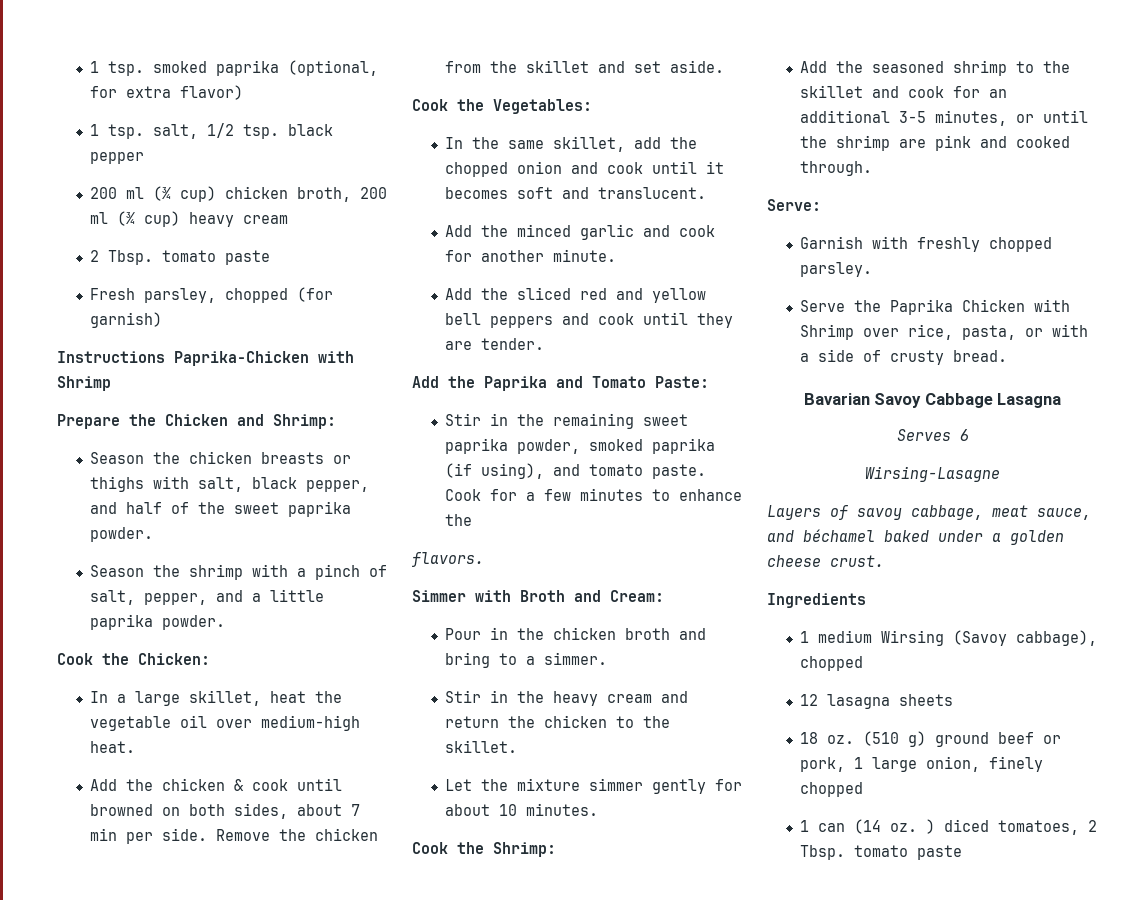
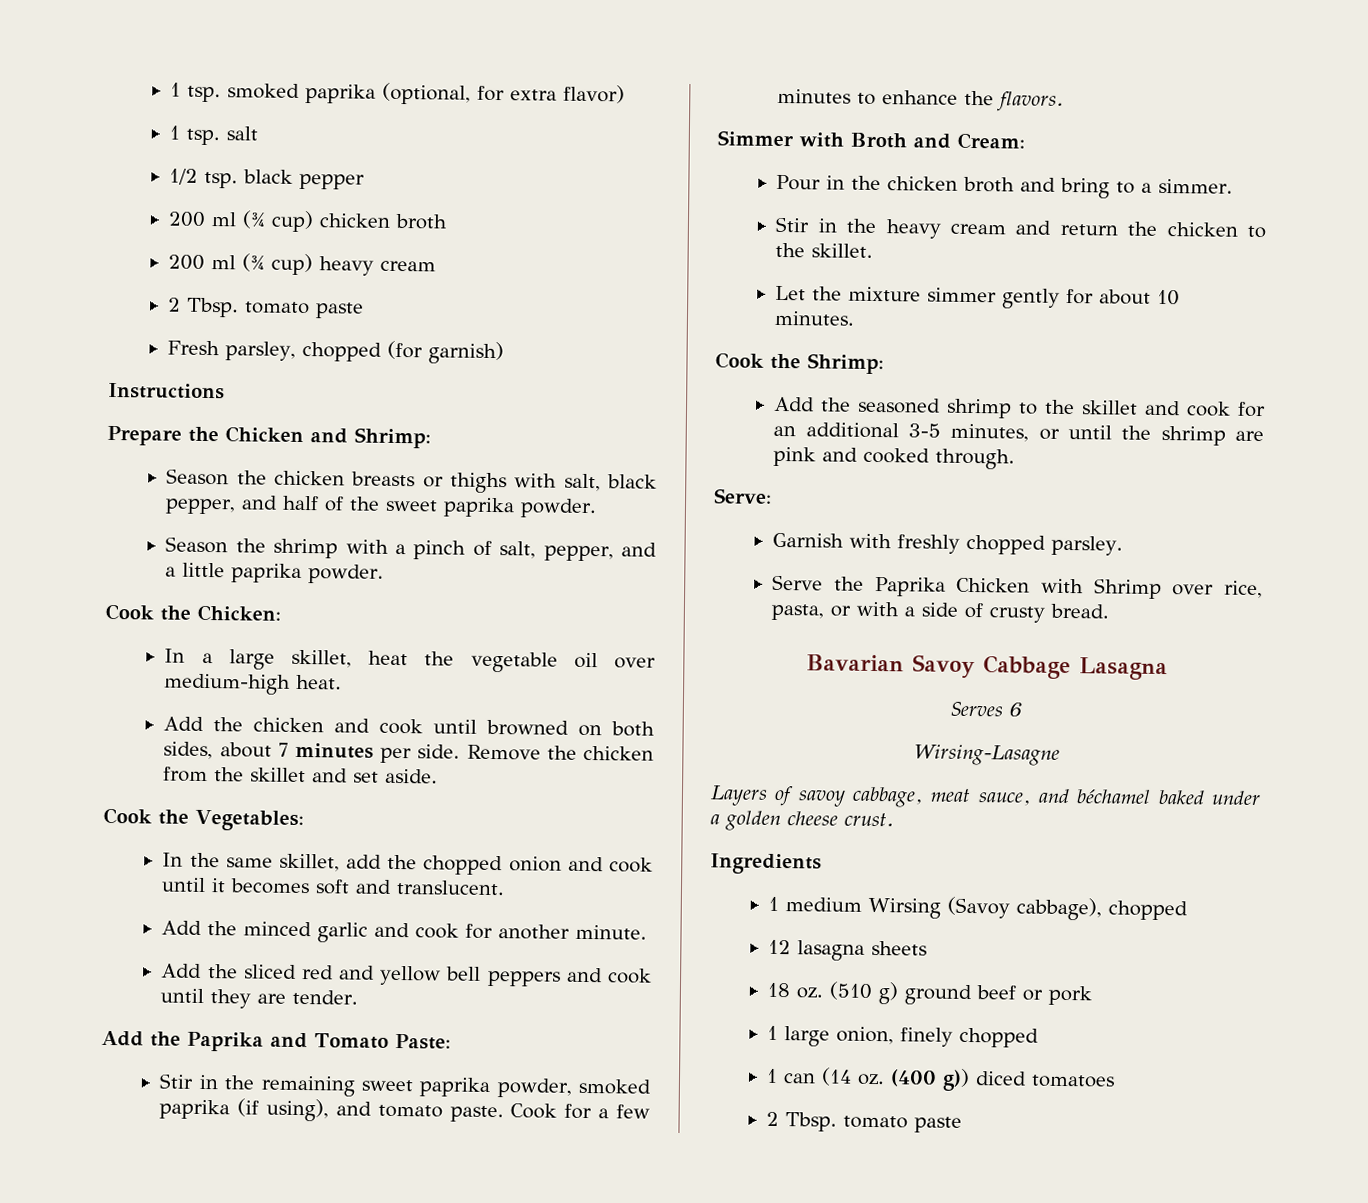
[153,124,199,139] salt, -> [226,126,259,141] salt //
[297,187,352,202] broth, -> [395,213,449,230] broth //
[174,351,354,366] [57,376,111,391] Paprika-Chicken with Shrimp -> (225, 391) none
[234,779,245,791] & -> [334,718,371,733] and
[90,828,118,841] min -> [295,742,375,759] minutes
(473, 520) // -> (995, 98) none
[800,757,846,772] pork, -> [1048,985,1093,1006] pork //
[926,819,1080,835] ) diced tomatoes, -> [890,1068,1116,1092] (400 g)) diced tomatoes //

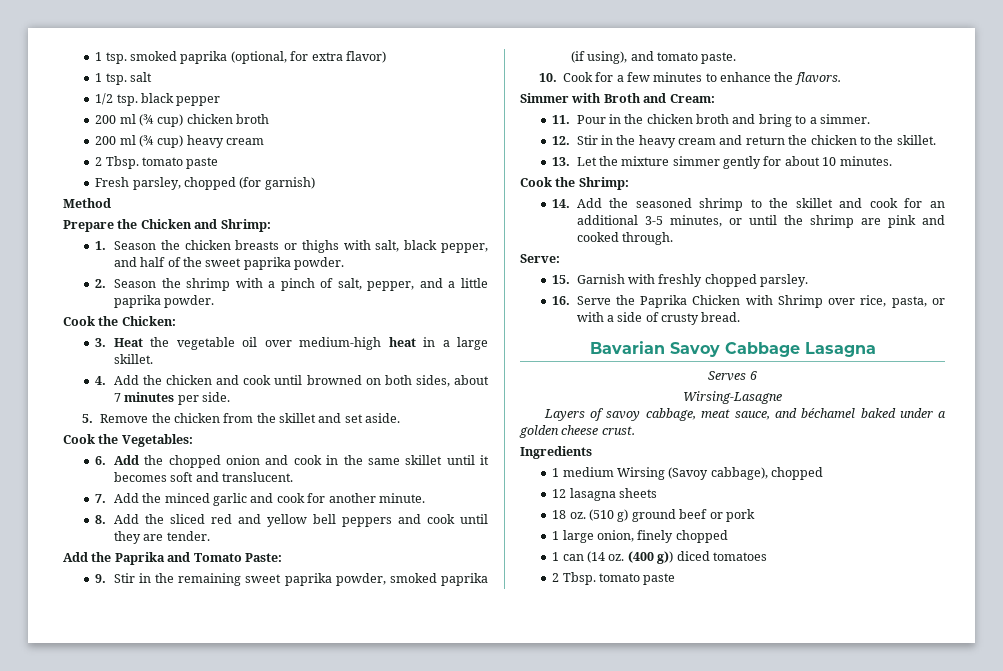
[108,382,225,400] Instructions -> [63,198,111,208] Method
(431, 438) none -> [95,241,107,250] 1.
(598, 508) none -> [95,279,107,288] 2.
[164,648,409,670] In a large skillet, heat -> [95,338,143,347] 3. Heat
[296,674,343,690] heat. // -> [388,337,488,350] [113,354,153,364] [95,376,107,385] heat in a large skillet. // 4.
(461, 751) none -> [81,414,93,423] // 5.
[162,852,383,872] In the same skillet, add -> [95,455,139,465] 6. Add
(653, 865) none -> [326,455,443,465] in the same skillet
(506, 888) none -> [95,494,107,503] 7.
(648, 932) none -> [95,515,107,524] 8.
(451, 1041) none -> [95,574,107,583] 9.
(504, 1114) none -> [538,73,557,82] // 10.
(1025, 141) none -> [552,115,571,124] 11.
(1234, 186) none -> [552,136,571,145] 12.
(874, 250) none -> [552,157,571,166] 13.
(884, 364) none -> [552,199,571,208] 14.
(772, 496) none -> [552,275,571,284] 15.
(1124, 545) none -> [552,296,571,305] 16.

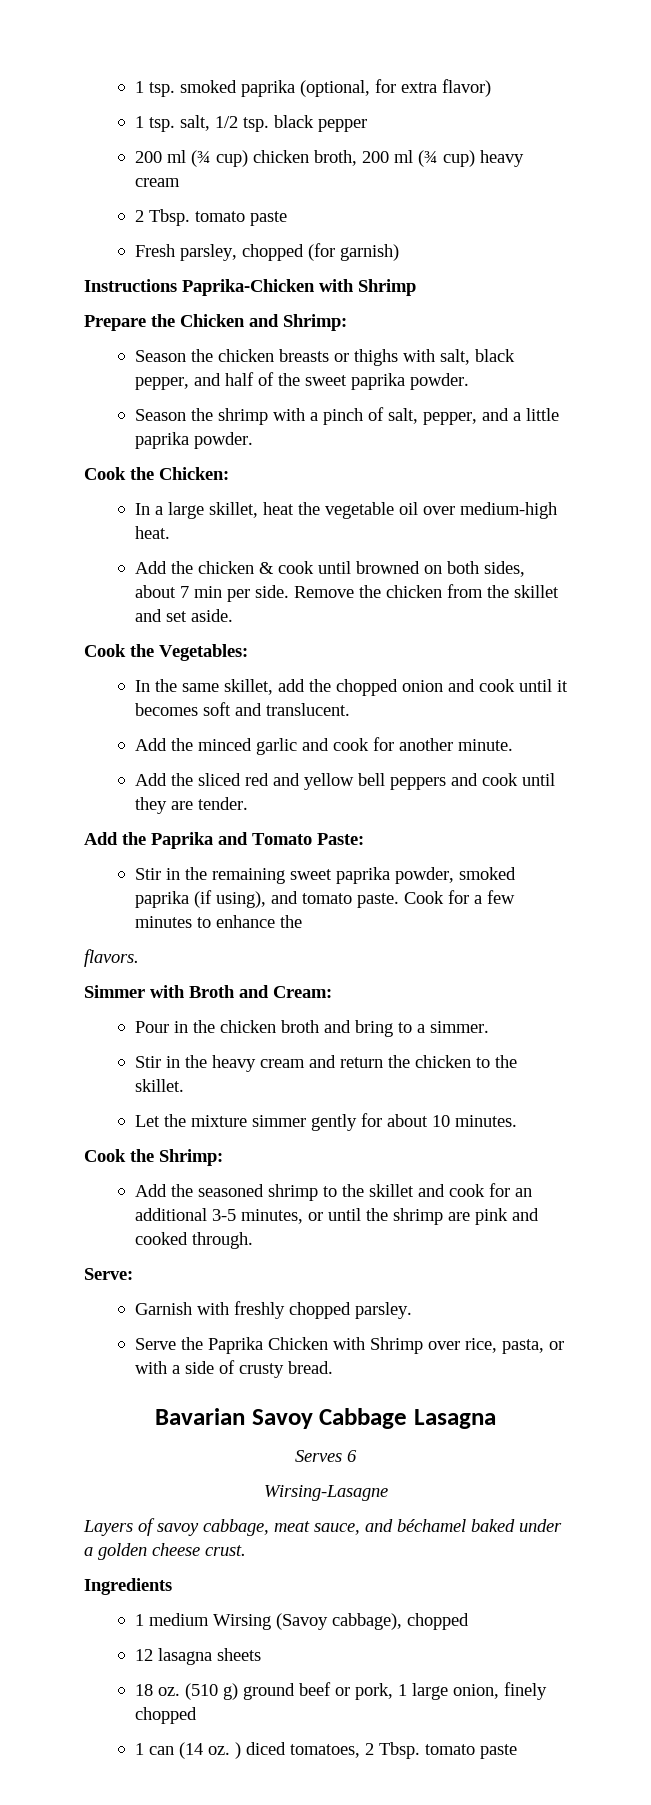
[130,72,153,82] salt // -> [179,115,210,131] salt,
[236,114,270,124] broth // -> [313,150,357,166] broth,
[63,198,111,208] Method -> [84,279,416,296] Instructions Paprika-Chicken with Shrimp
[95,241,107,250] 1. -> (347, 322) none
[95,279,107,288] 2. -> (469, 381) none
[95,338,143,347] 3. Heat -> [134,502,294,519] In a large skillet, heat
[388,337,488,350] [113,354,153,364] [95,376,107,385] heat in a large skillet. // 4. -> [134,526,170,539] heat. //
[216,375,240,385] and -> [258,562,274,574] &
[124,392,175,402] minutes -> [193,586,222,598] min
[81,414,93,423] // 5. -> (289, 591) none
[95,455,139,465] 6. Add -> [134,679,305,695] In the same skillet, add
[326,455,443,465] in the same skillet -> (515, 685) none
[95,494,107,503] 7. -> (350, 709) none
[95,515,107,524] 8. -> (513, 745) none
[95,574,107,583] 9. -> (364, 839) none
[538,73,557,82] // 10. -> (399, 900) none
(794, 77) none -> (302, 921) //
[552,115,571,124] 11. -> (332, 992) none
[552,136,571,145] 12. -> (489, 1027) none
[552,157,571,166] 13. -> (184, 1085) none
[552,199,571,208] 14. -> (223, 1157) none
[552,275,571,284] 15. -> (133, 1274) none
[552,296,571,305] 16. -> (412, 1310) none
[725,509,755,522] pork // -> [354,1683,393,1700] pork,
[627,551,767,564] (400 g)) diced tomatoes // -> [234,1742,360,1759] ) diced tomatoes,

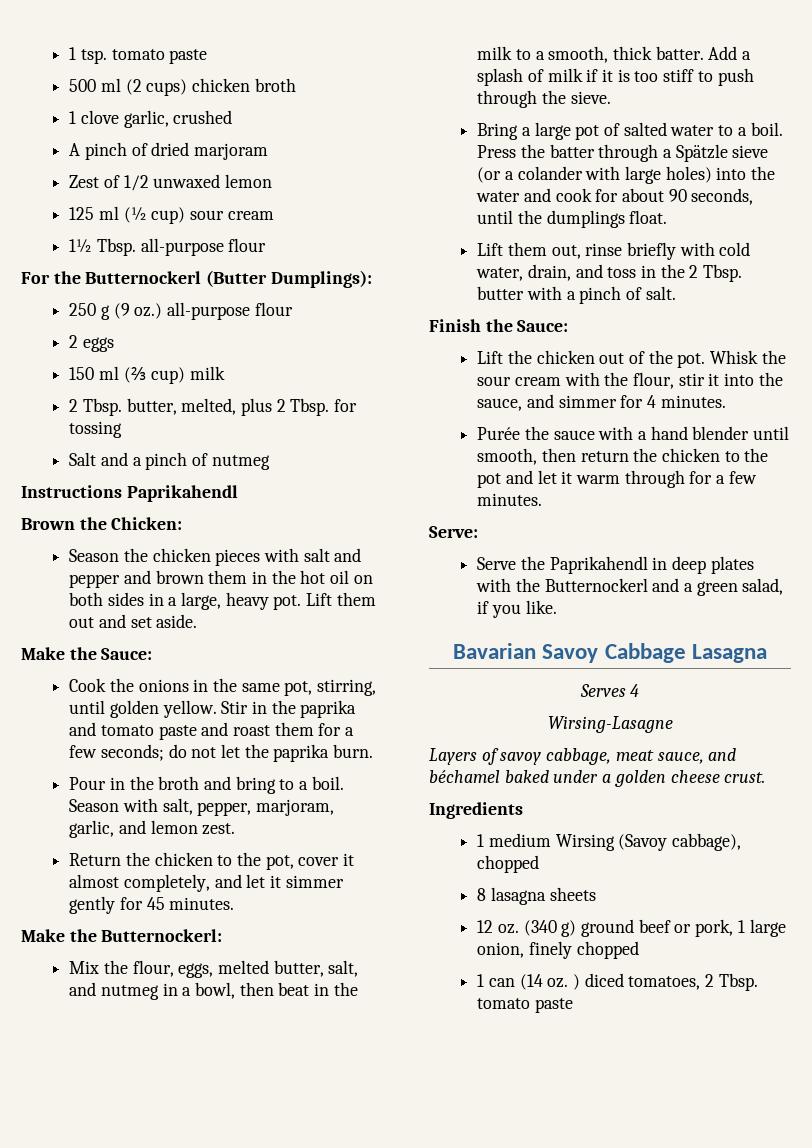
[134,79,491,97] [134,115,367,132] [134,150,524,167] [134,178,180,187] [134,209,287,226] [134,243,399,261] [84,279,416,296] [84,314,347,331] [134,349,515,366] [134,372,469,390] [134,407,559,425] [134,432,253,449] [84,467,229,480] [134,502,557,519] [134,526,170,539] [134,561,525,577] [134,584,559,602] 1 tsp. smoked paprika (optional, for extra flavor) // 1 tsp. salt, 1/2 tsp. black pepper // 200 ml (¾ cup) chicken broth, 200 ml (¾ cup) heavy cream // 2 Tbsp. tomato paste // Fresh parsley, chopped (for garnish) // Instructions Paprika-Chicken with Shrimp // Prepare the Chicken and Shrimp: // Season the chicken breasts or thighs with salt, black pepper, and half of the sweet paprika powder. // Season the shrimp with a pinch of salt, pepper, and a little paprika powder. // Cook the Chicken: // In a large skillet, heat the vegetable oil over medium-high heat. // Add the chicken & cook until browned on both sides, about 7 min per side. Remove the chicken from the skillet -> [69,47,208,64] [69,78,296,96] [69,110,233,128] [69,142,268,160] [69,174,272,191] [69,206,274,224] [69,238,267,256] [21,270,372,288] [69,302,293,320] [69,335,114,352] [69,366,225,384] [69,398,358,416] [69,421,123,438] [69,452,270,470] [21,485,238,502] [21,517,183,530] [69,548,362,566] [69,570,373,588] [69,592,376,610] [69,617,95,628] 1 tsp. tomato paste // 500 ml (2 cups) chicken broth // 1 clove garlic, crushed // A pinch of dried marjoram // Zest of 1/2 unwaxed lemon // 125 ml (½ cup) sour cream // 1½ Tbsp. all-purpose flour // For the Butternockerl (Butter Dumplings): // 250 g (9 oz.) all-purpose flour // 2 eggs // 150 ml (⅔ cup) milk // 2 Tbsp. butter, melted, plus 2 Tbsp. for tossing // Salt and a pinch of nutmeg // Instructions Paprikahendl // Brown the Chicken: // Season the chicken pieces with salt and pepper and brown them in the hot oil on both sides in a large, heavy pot. Lift them out
[84,644,248,661] [134,679,568,696] [134,702,350,716] [134,737,513,755] [134,773,555,790] [134,797,248,814] [84,832,364,849] [134,867,516,884] [134,890,515,908] [134,915,302,928] [84,949,139,967] [84,985,332,998] // Cook the Vegetables: // In the same skillet, add the chopped onion and cook until it becomes soft and translucent. // Add the minced garlic and cook for another minute. // Add the sliced red and yellow bell peppers and cook until they are tender. // Add the Paprika and Tomato Paste: // Stir in the remaining sweet paprika powder, smoked paprika (if using), and tomato paste. Cook for a few minutes to enhance the // flavors. // Simmer with Broth and Cream: -> [21,647,153,660] [69,678,377,696] [69,700,357,718] [69,722,355,740] [69,744,374,762] // Make the Sauce: // Cook the onions in the same pot, stirring, until golden yellow. Stir in the paprika and tomato paste and roast them for a few seconds; do not let the paprika burn.
[219,1020,276,1033] chicken -> (154, 783) none
[429,1021,489,1033] [134,1055,336,1072] simmer. // Stir in the heavy cream and -> [311,776,344,790] [69,798,334,816] [69,820,236,838] [69,852,355,870] [69,874,344,892] [69,896,235,914] [21,929,223,942] [69,960,359,978] [69,982,358,1000] [477,46,752,63] [477,68,754,86] [477,90,611,108] [477,122,783,140] [477,144,769,162] [477,166,776,184] [476,188,754,205] [477,210,668,228] [477,242,751,260] [476,264,743,282] [477,286,676,304] [429,319,569,332] [477,350,786,368] [477,372,783,389] [477,394,726,411] [477,426,790,440] [477,448,576,465] boil. Season with salt, pepper, marjoram, garlic, and lemon zest. // Return the chicken to the pot, cover it almost completely, and let it simmer gently for 45 minutes. // Make the Butternockerl: // Mix the flour, eggs, melted butter, salt, and nutmeg in a bowl, then beat in the milk to a smooth, thick batter. Add a splash of milk if it is too stiff to push through the sieve. // Bring a large pot of salted water to a boil. Press the batter through a Spätzle sieve (or a colander with large holes) into the water and cook for about 90 seconds, until the dumplings float. // Lift them out, rinse briefly with cold water, drain, and toss in the 2 Tbsp. butter with a pinch of salt. // Finish the Sauce: // Lift the chicken out of the pot. Whisk the sour cream with the flour, stir it into the sauce, and simmer for 4 minutes. // Purée the sauce with a hand blender until smooth, then
[134,1079,184,1092] [134,1113,517,1131] [84,1149,223,1166] [134,1183,532,1201] [134,1208,539,1225] [134,1232,253,1249] [84,1268,133,1280] [134,1301,412,1319] [134,1337,564,1354] [134,1360,333,1378] skillet. // Let the mixture simmer gently for about 10 minutes. // Cook the Shrimp: // Add the seasoned shrimp to the skillet and cook for an additional 3-5 minutes, or until the shrimp are pink and cooked through. // Serve: // Garnish with freshly chopped parsley. // Serve the Paprika Chicken with Shrimp over rice, pasta, or with a side of crusty bread. -> [477,470,757,488] [477,493,543,506] [429,526,478,538] [477,556,754,574] [476,578,784,596] [477,600,557,618] pot and let it warm through for a few minutes. // Serve: // Serve the Paprikahendl in deep plates with the Butternockerl and a green salad, if you like.
[347,1450,357,1462] 6 -> [630,684,640,697] 4
[134,1649,153,1661] 12 -> [477,888,487,901] 8
[134,1683,218,1700] 18 oz. (510 -> [477,920,557,936] 12 oz. (340

